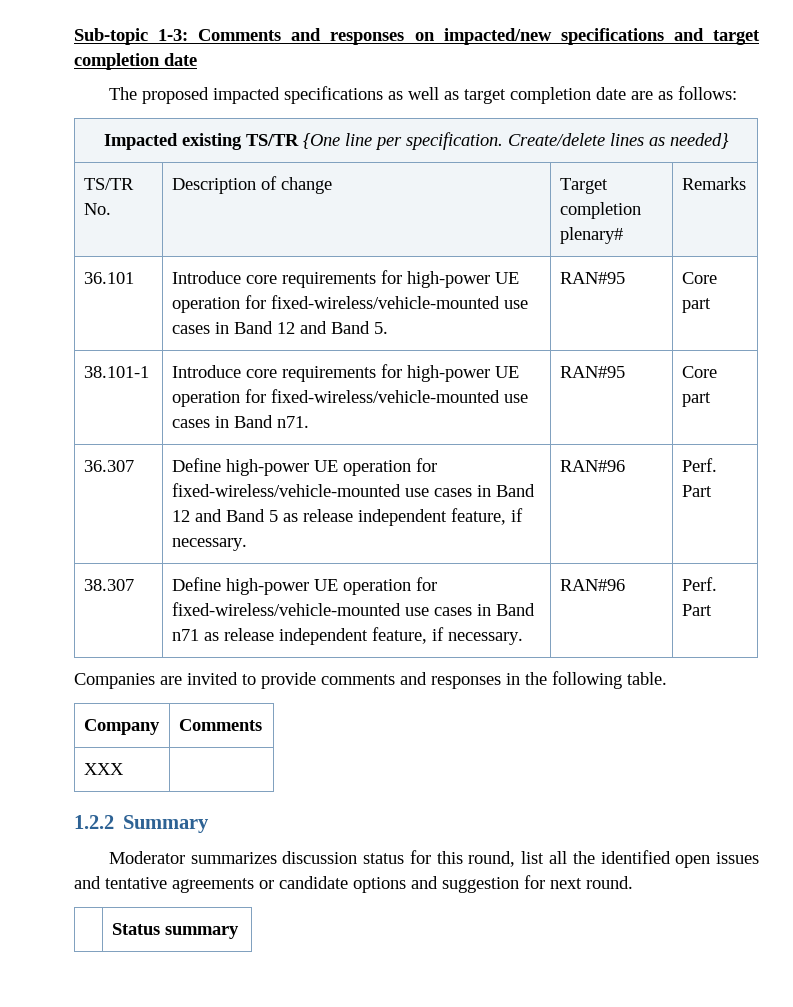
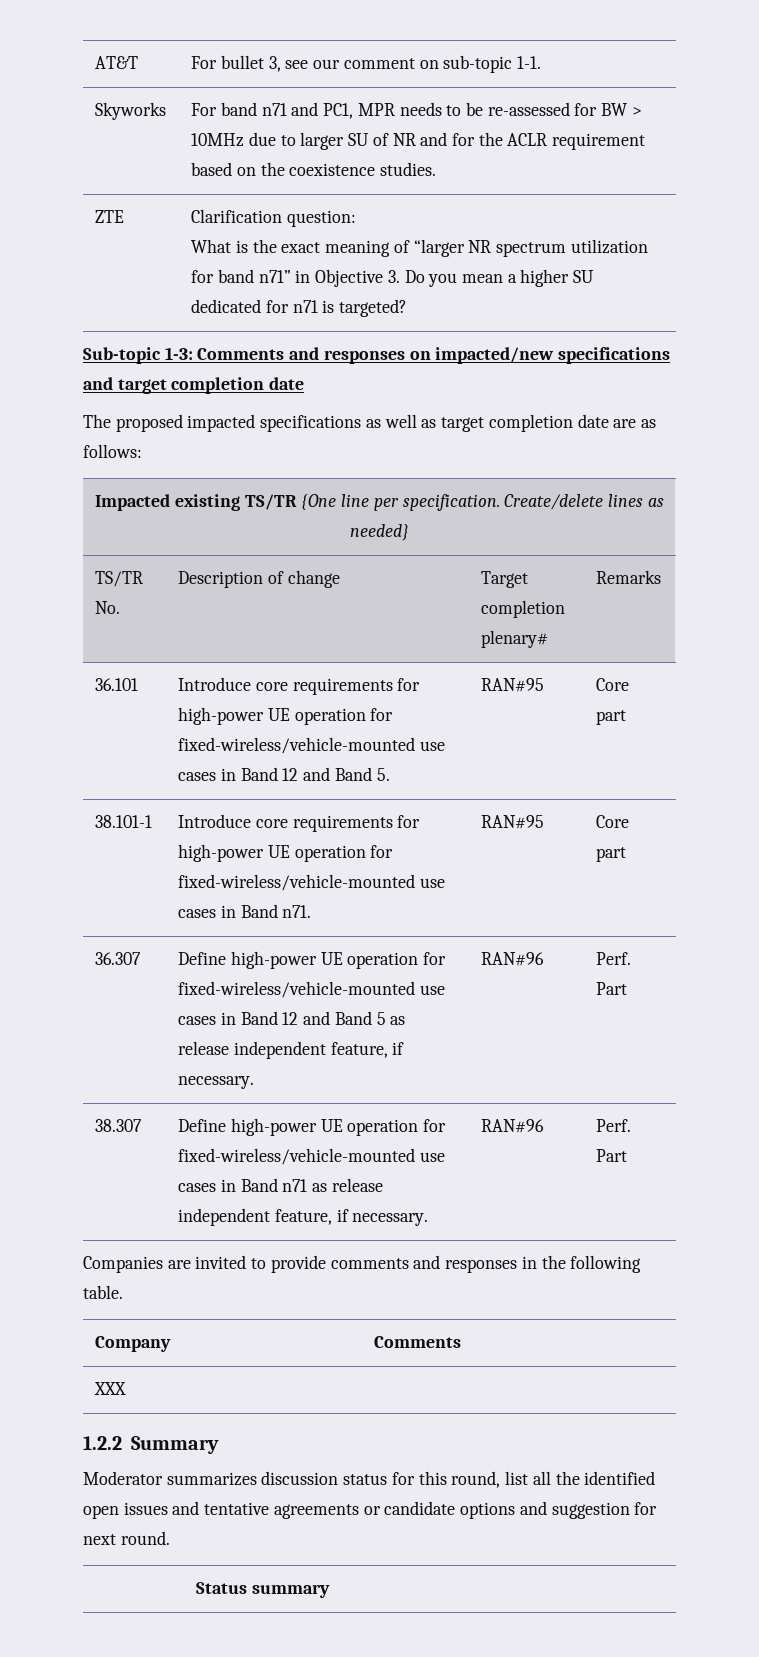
(74, 36) none -> [95,56,139,69] [191,55,541,73] [95,102,167,120] [191,102,642,119] [191,132,646,150] [191,162,437,176] [95,210,125,223] [191,209,356,227] [191,239,648,257] [191,269,595,287] [191,299,408,317] AT&T | For bullet 3, see our comment on sub-topic 1-1. // Skyworks | For band n71 and PC1, MPR needs to be re-assessed for BW > 10MHz due to larger SU of NR and for the ACLR requirement based on the coexistence studies. // ZTE | Clarification question: // What is the exact meaning of “larger NR spectrum utilization for band n71” in Objective 3. Do you mean a higher SU dedicated for n71 is targeted? //

